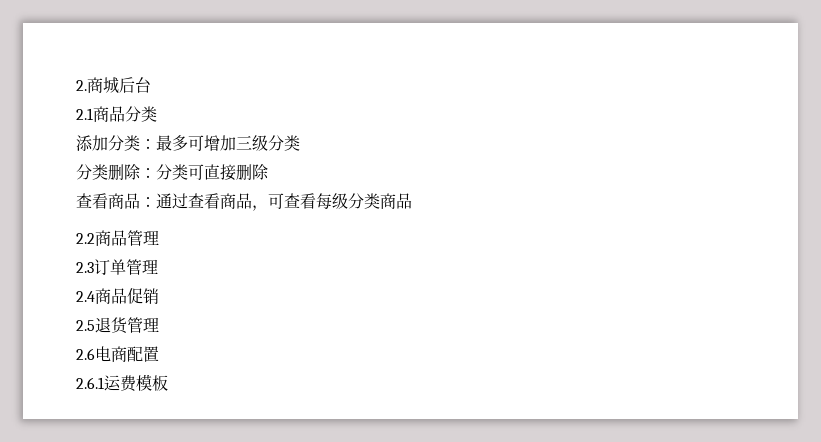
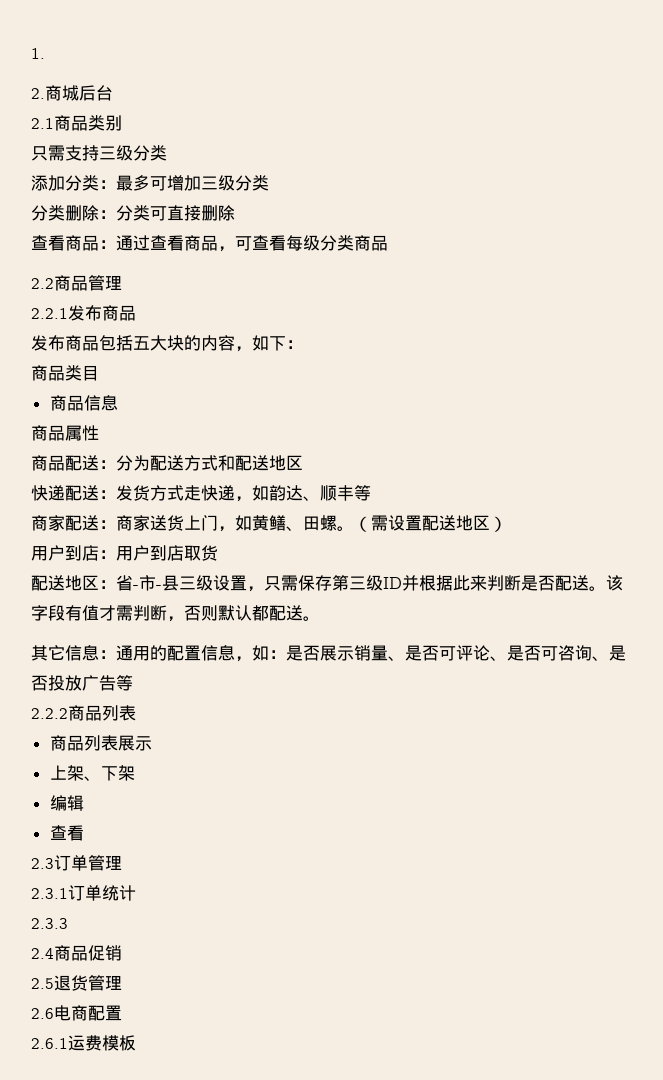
(76, 85) none -> [31,48,45,59] 1. //
(125, 114) none -> [88,115,122,131] [31,145,133,161] 类别 // 只需支持三级
(159, 237) none -> [31,305,136,321] [31,335,303,352] [31,365,99,381] [49,395,118,411] [31,425,99,441] [31,455,303,471] [31,485,371,502] [31,515,507,532] [31,545,218,561] [31,575,623,592] [31,605,320,622] [31,645,626,662] [31,675,133,691] [31,705,136,721] [49,735,152,751] [49,765,135,781] [49,795,84,811] [49,825,84,841] // 2.2.1发布商品 // 发布商品包括五大块的内容，如下： // 商品类目 // 商品信息 // 商品属性 // 商品配送：分为配送方式和配送地区 // 快递配送：发货方式走快递，如韵达、顺丰等 // 商家配送：商家送货上门，如黄鳝、田螺。（需设置配送地区） // 用户到店：用户到店取货 // 配送地区：省-市-县三级设置，只需保存第三级ID并根据此来判断是否配送。该字段有值才需判断，否则默认都配送。 // 其它信息：通用的配置信息，如：是否展示销量、是否可评论、是否可咨询、是否投放广告等 // 2.2.2商品列表 // 商品列表展示 // 上架、下架 // 编辑 // 查看
(158, 266) none -> [31,885,136,901] [31,918,68,929] // 2.3.1订单统计 // 2.3.3

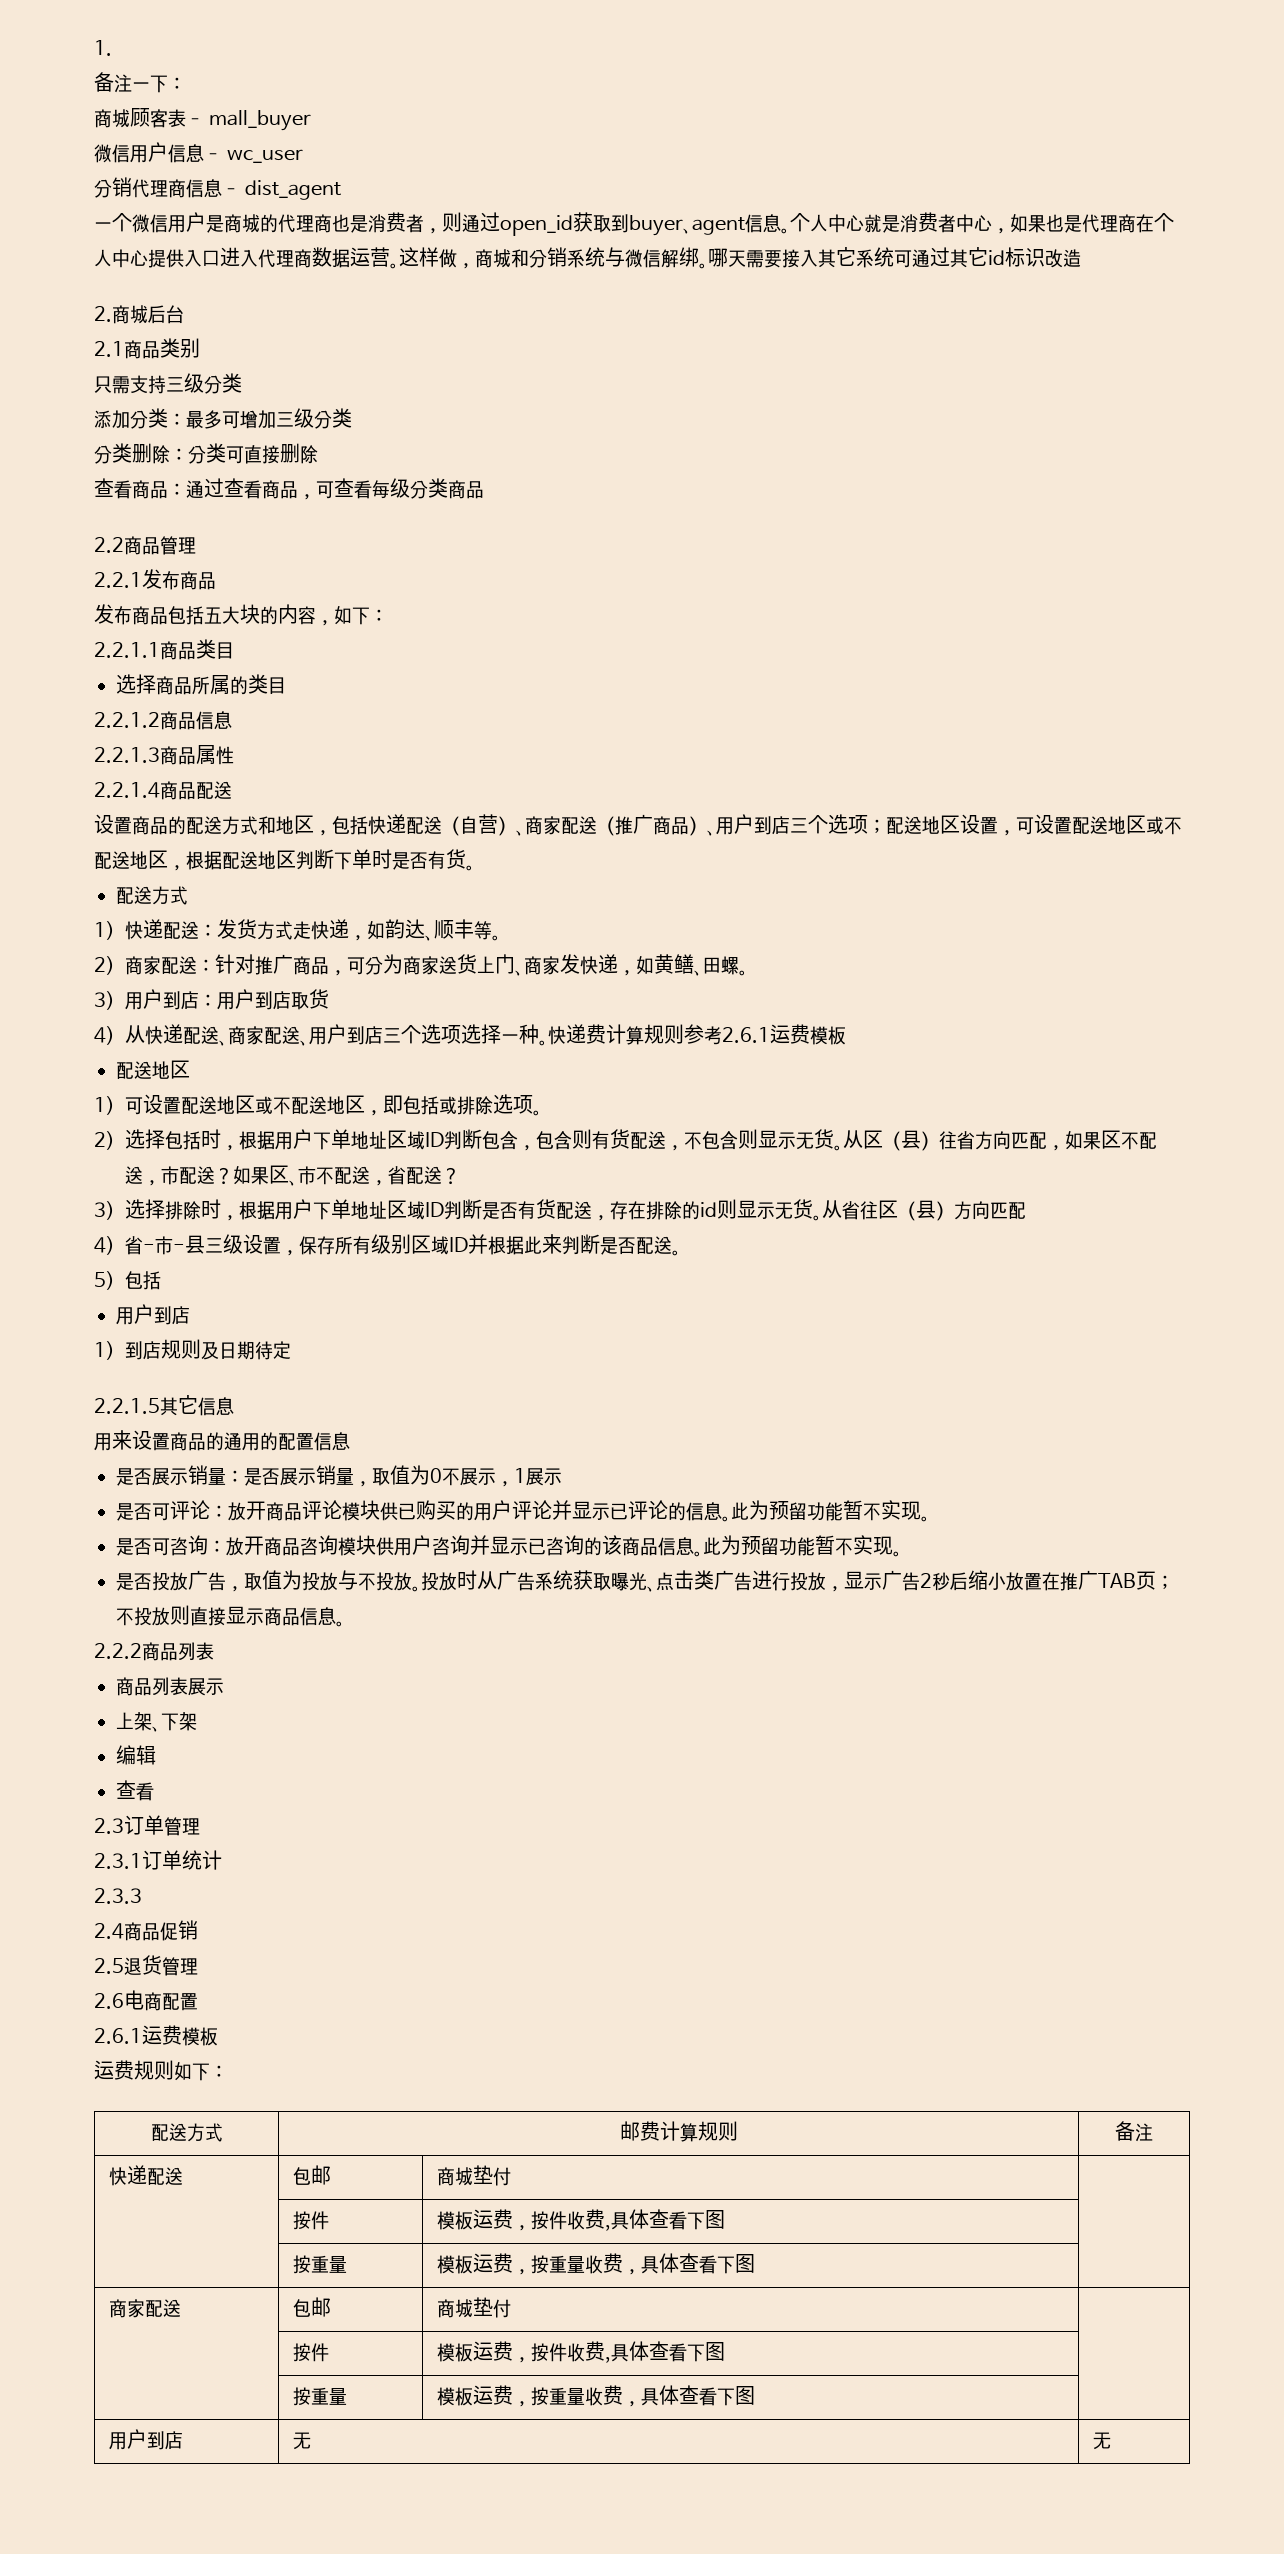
(45, 53) none -> [94,72,186,93] [94,108,312,131] [94,142,304,163] [94,177,342,200] [94,212,1174,236] [94,247,1081,269] // 备注一下： // 商城顾客表– mall_buyer // 微信用户信息– wc_user // 分销代理商信息– dist_agent // 一个微信用户是商城的代理商也是消费者，则通过open_id获取到buyer、agent信息。个人中心就是消费者中心，如果也是代理商在个人中心提供入口进入代理商数据运营。这样做，商城和分销系统与微信解绑。哪天需要接入其它系统可通过其它id标识改造
(303, 344) none -> [94,642,160,658] 2.2.1.1
(99, 373) none -> [116,674,286,695] [94,712,160,728] 选择商品所属的类目 // 2.2.1.2
(118, 403) none -> [94,747,160,763] 2.2.1.3
(99, 433) none -> [94,782,160,798] 2.2.1.4
[99,455,303,471] ：分为配送方式和配送地区 // -> [94,814,1182,836] [94,849,475,871] [116,886,188,905] [94,921,115,940] // 设置商品的配送方式和地区，包括快递配送（自营）、商家配送（推广商品）、用户到店三个选项；配送地区设置，可设置配送地区或不配送地区，根据配送地区判断下单时是否有货。 // 配送方式 // 1)
(371, 493) // -> [492,935,501,941] [94,956,115,975] 。 // 2)
[116,515,218,531] 商家送货上门 -> [215,954,618,976] 针对推广商品，可分为商家送货上门、商家发快递
[354,515,507,532] （需设置配送地区） // -> [94,991,115,1010] // 3)
[31,575,116,591] 配送地区： -> [94,1024,846,1046] [116,1060,190,1079] [94,1094,542,1116] [94,1129,1157,1151] [125,1165,460,1186] [94,1199,1026,1221] [94,1236,115,1255] 4)从快递配送、商家配送、用户到店三个选项选择一种。快递费计算规则参考2.6.1运费模板 // 配送地区 // 1)可设置配送地区或不配送地区，即包括或排除选项。 // 2)选择包括时，根据用户下单地址区域ID判断包含，包含则有货配送，不包含则显示无货。从区（县）往省方向匹配，如果区不配送，市配送？如果区、市不配送，省配送？ // 3)选择排除时，根据用户下单地址区域ID判断是否有货配送，存在排除的id则显示无货。从省往区（县）方向匹配 // 4)
[264,575,383,591] 只需保存第三级 -> [299,1234,449,1255] 保存所有级别区域
[606,575,623,591] [31,605,320,622] 该字段有值才需判断，否则默认都配送。 // -> [94,1271,161,1290] [116,1304,190,1325] [94,1339,291,1360] [94,1398,160,1414] // 5)包括 // 用户到店 // 1)到店规则及日期待定 // 2.2.1.5
[99,650,116,659] ： -> [94,1430,224,1451] // 用来设置商品的
[235,645,269,662] ，如 -> [116,1465,226,1486] // 是否展示销量
[388,645,626,661] [31,675,133,691] 、是否可评论、是否可咨询、是否投放广告等 -> [354,1465,562,1487] [116,1500,930,1522] [116,1535,902,1557] [116,1570,1174,1592] [116,1605,345,1627] ，取值为0不展示，1展示 // 是否可评论：放开商品评论模块供已购买的用户评论并显示已评论的信息。此为预留功能暂不实现。 // 是否可咨询：放开商品咨询模块供用户咨询并显示已咨询的该商品信息。此为预留功能暂不实现。 // 是否投放广告，取值为投放与不投放。投放时从广告系统获取曝光、点击类广告进行投放，显示广告2秒后缩小放置在推广TAB页；不投放则直接显示商品信息。
(136, 1043) none -> [94,2060,228,2081] [150,2123,223,2142] [619,2121,738,2142] [1115,2121,1153,2142] [108,2165,183,2186] [292,2165,331,2185] [436,2165,511,2186] [292,2211,329,2230] [436,2209,725,2231] [292,2255,347,2274] [436,2253,755,2275] [108,2299,181,2318] [292,2297,331,2317] [436,2297,511,2318] [292,2343,329,2362] [436,2341,725,2363] [292,2387,347,2406] [436,2385,755,2407] [108,2429,183,2450] [292,2432,311,2450] [1092,2432,1111,2450] // 运费规则如下： // 配送方式 | 邮费计算规则 | 备注 // 快递配送 | 包邮 | 商城垫付 | // | 按件 | 模板运费，按件收费,具体查看下图 | // | 按重量 | 模板运费，按重量收费，具体查看下图 | // 商家配送 | 包邮 | 商城垫付 | // | 按件 | 模板运费，按件收费,具体查看下图 | // | 按重量 | 模板运费，按重量收费，具体查看下图 | // 用户到店 | 无 | 无

